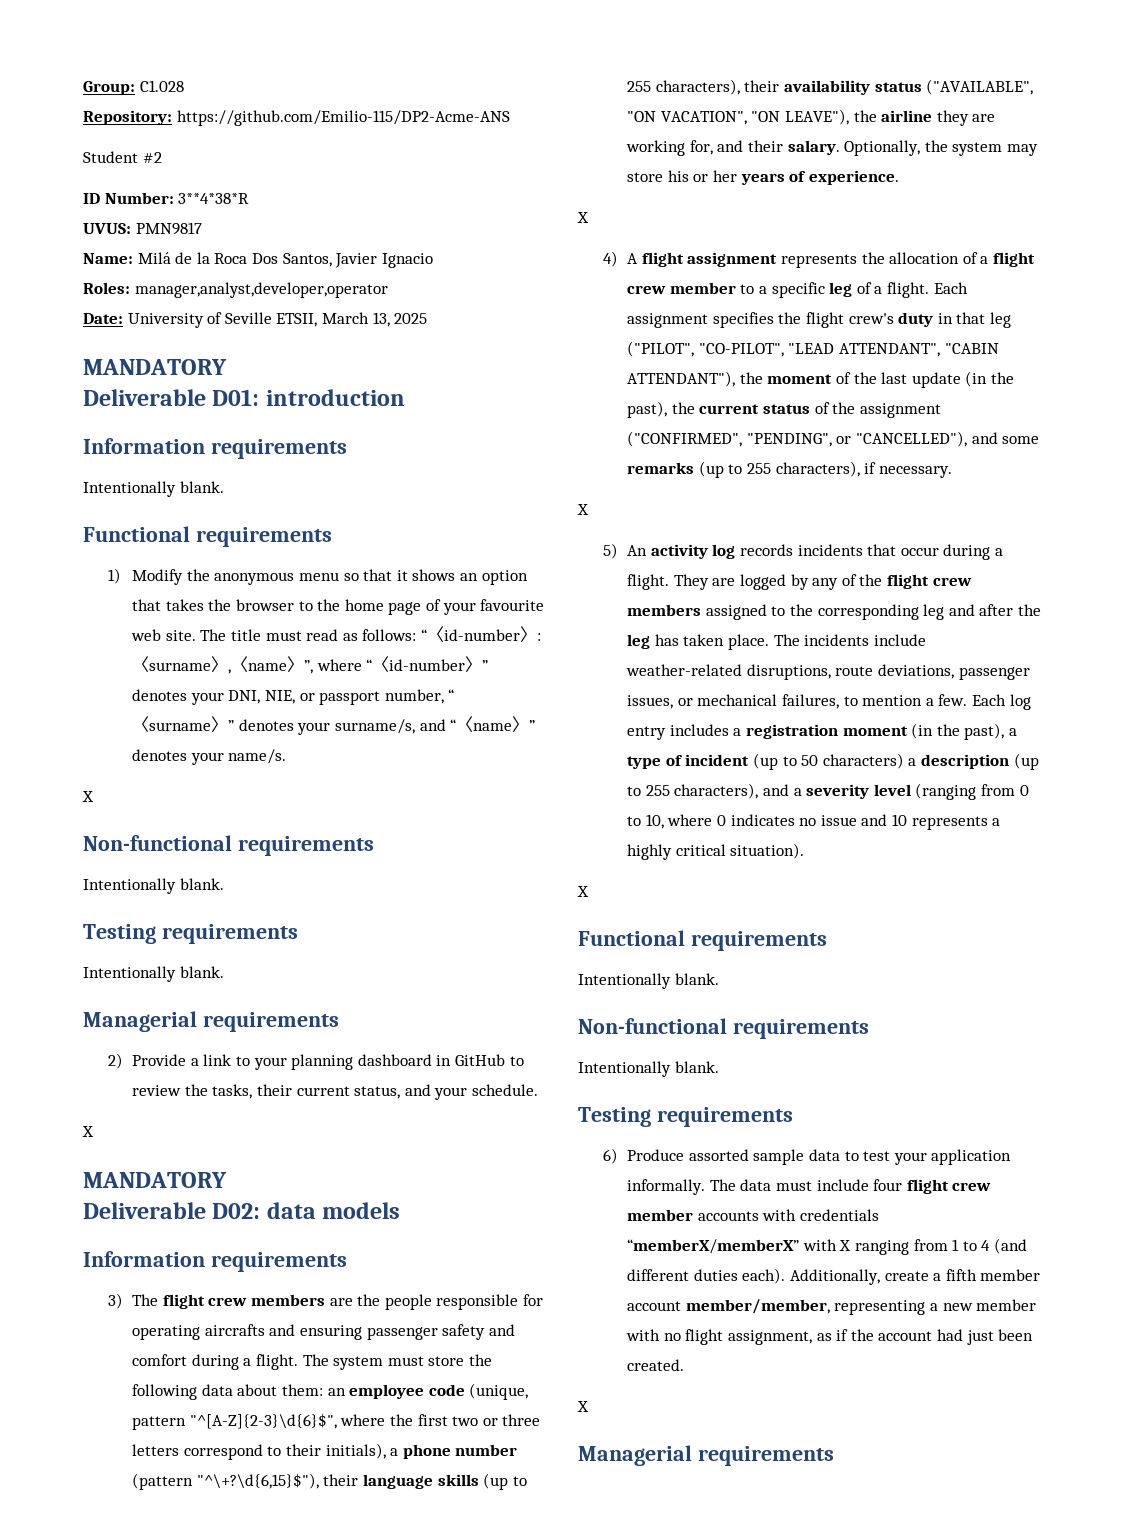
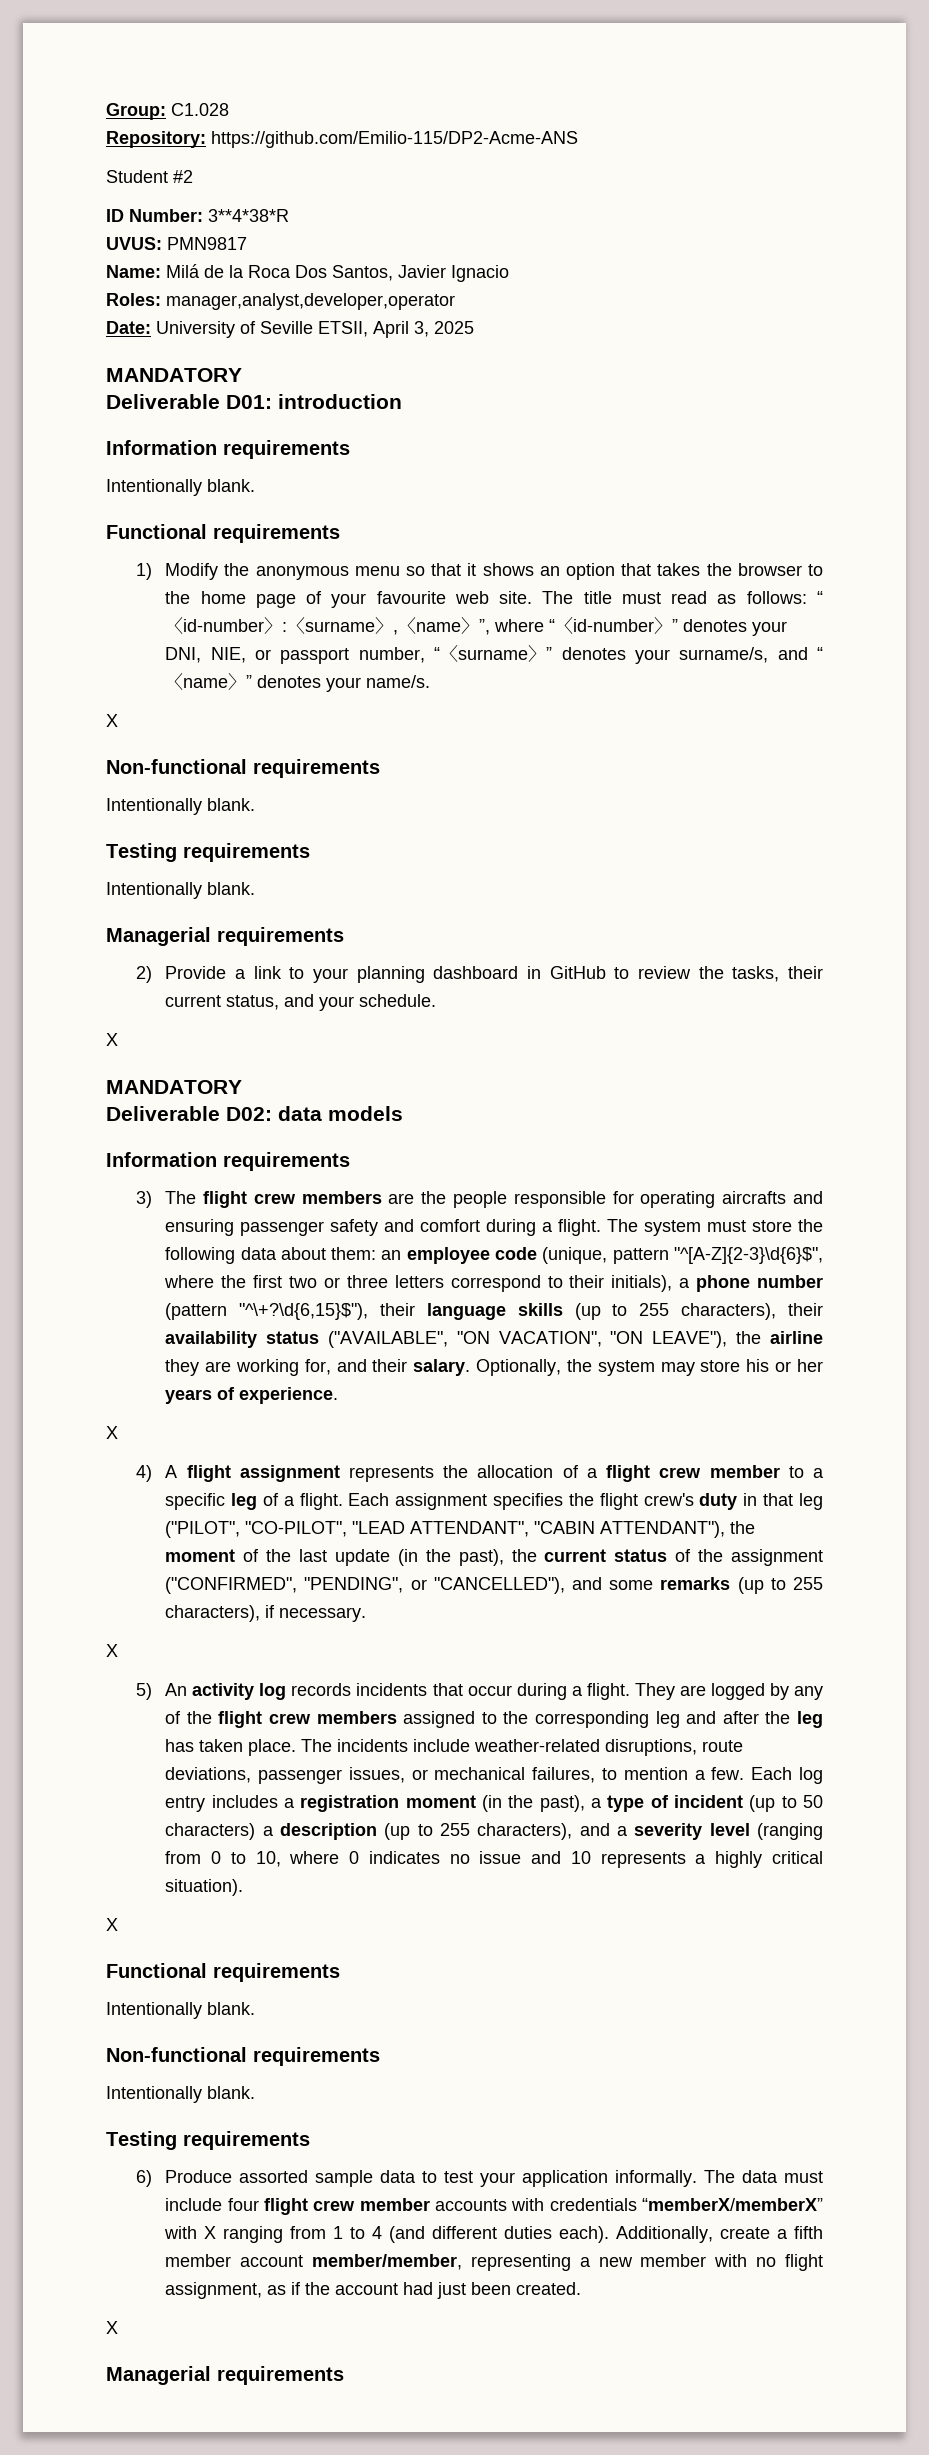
[321,312,390,327] March 13, -> [373,321,429,338] April 3,

